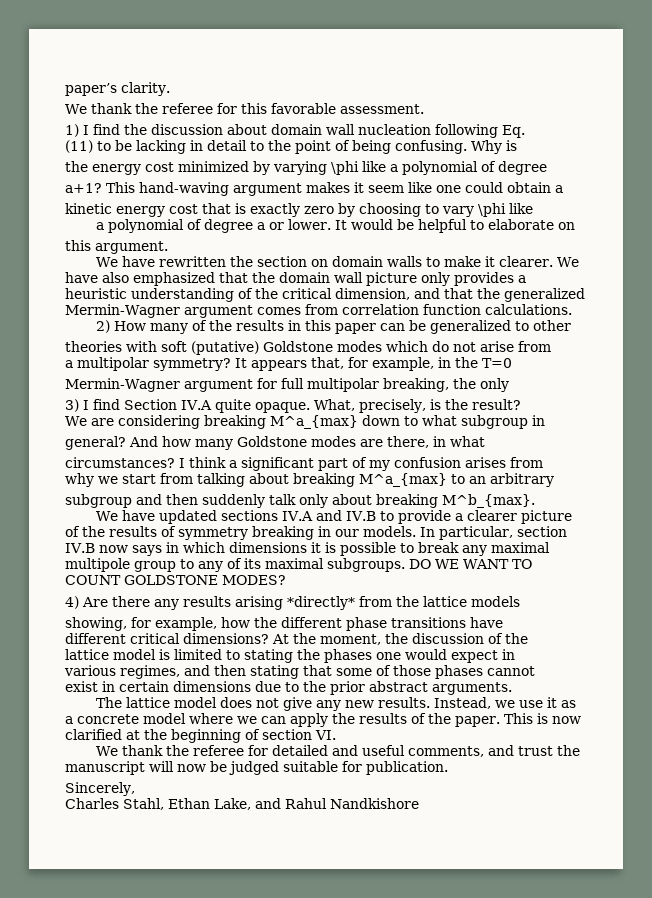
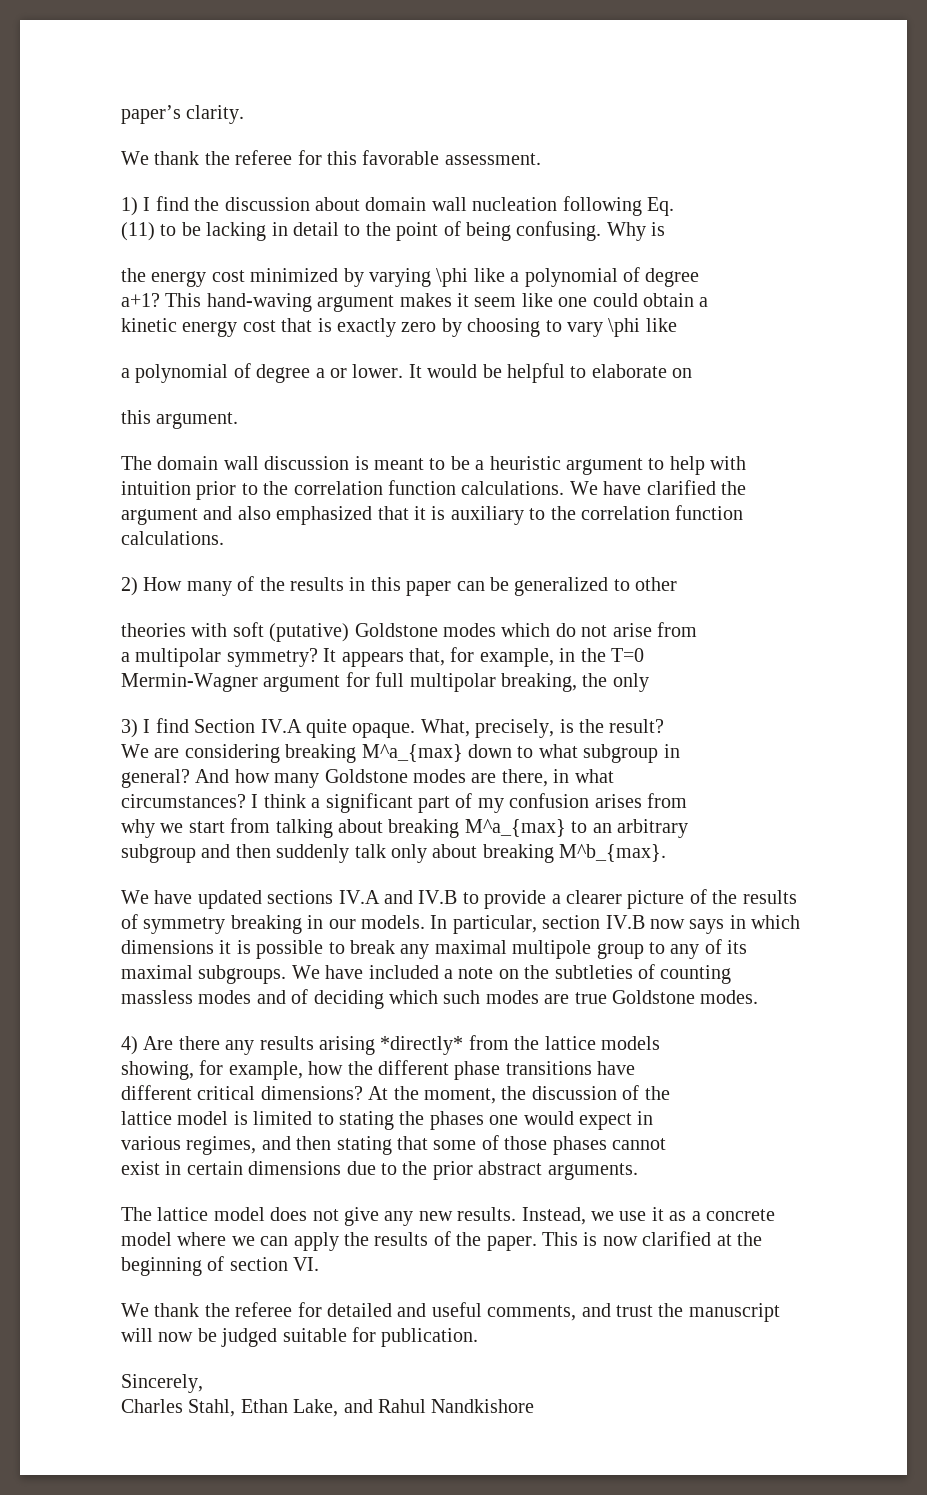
[96,256,580,267] [65,272,526,286] [65,288,585,302] [65,304,338,318] We have rewritten the section on domain walls to make it clearer. We have also emphasized that the domain wall picture only provides a heuristic understanding of the critical dimension, and that the generalized Mermin-Wagner argument comes from -> [121,456,747,475] [121,480,746,500] [121,506,576,525] The domain wall discussion is meant to be a heuristic argument to help with intuition prior to the correlation function calculations. We have clarified the argument and also emphasized that it is auxiliary to the
[409,559,532,569] [65,575,286,585] DO WE WANT TO COUNT GOLDSTONE MODES? -> [291,964,732,984] [121,989,759,1009] We have included a note on the subtleties of counting massless modes and of deciding which such modes are true Goldstone modes.

